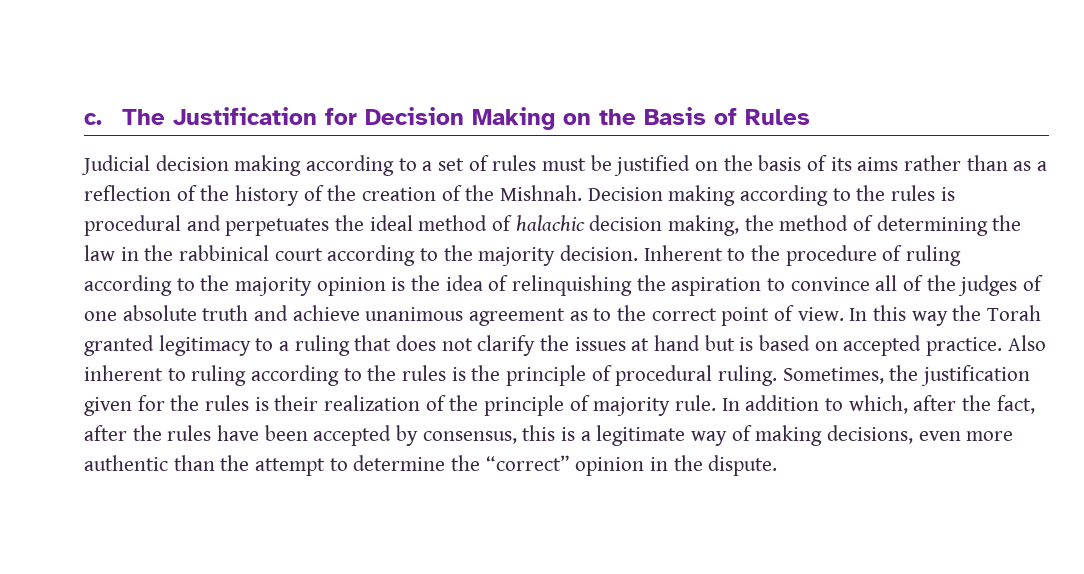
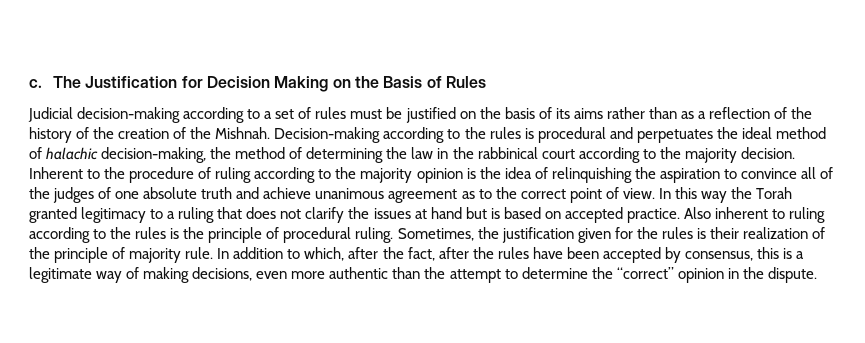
[155,155,302,176] decision making -> [77,107,181,123] decision-making
[587,185,736,206] Decision making -> [274,127,381,143] Decision-making
[589,215,740,236] decision making, -> [101,147,207,163] decision-making,

